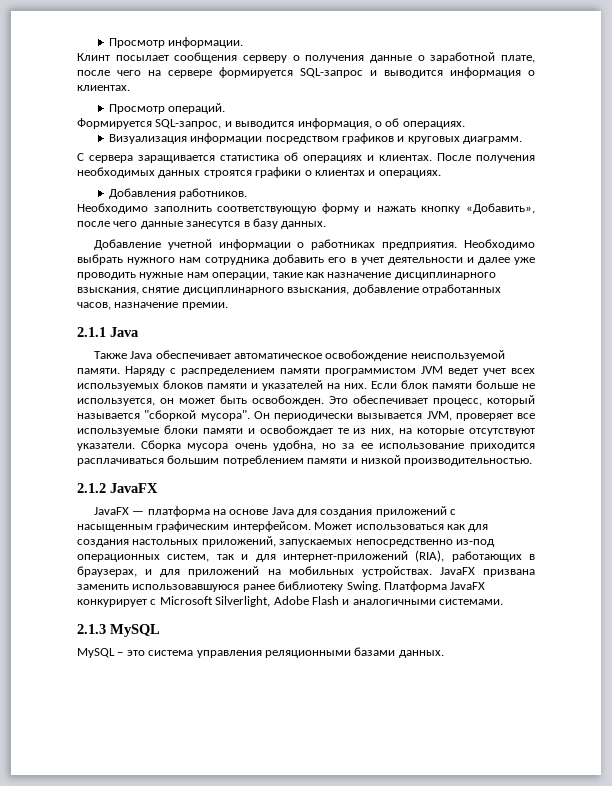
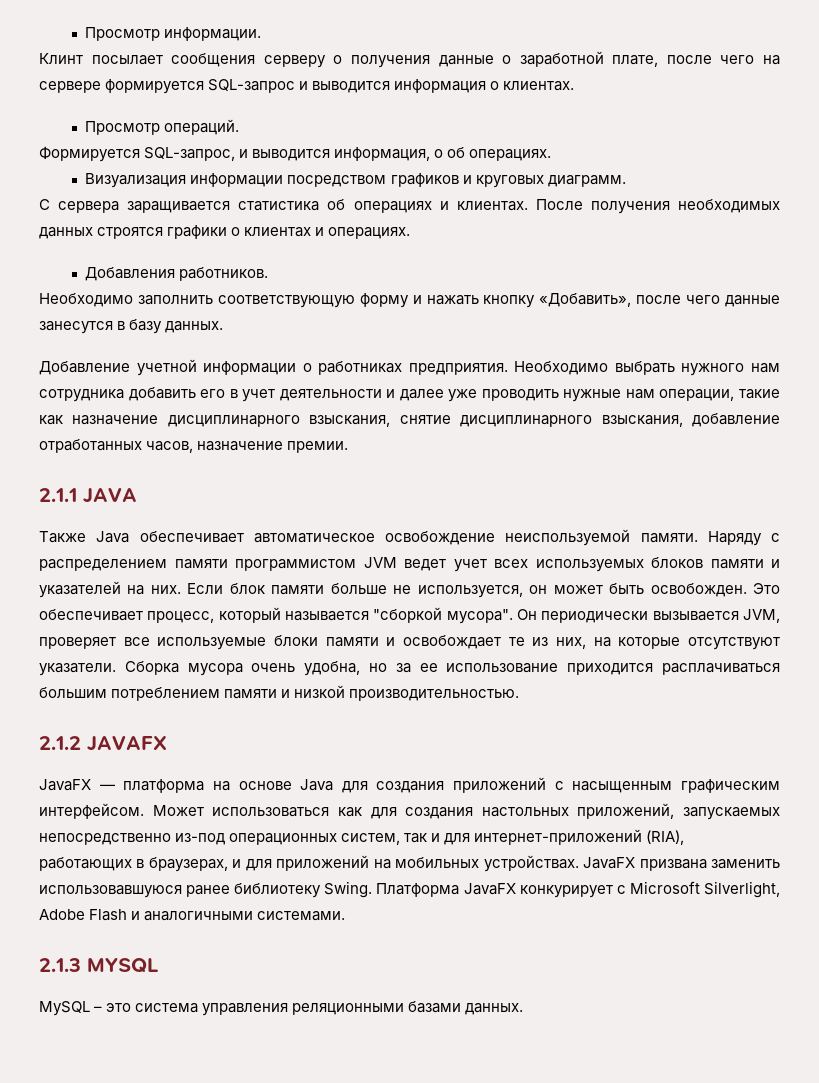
[110,327,139,337] Java -> [83,488,137,504] JAVA
[110,483,158,493] JavaFX -> [87,736,167,752] JAVAFX
[110,624,160,637] MySQL -> [87,958,158,973] MYSQL

